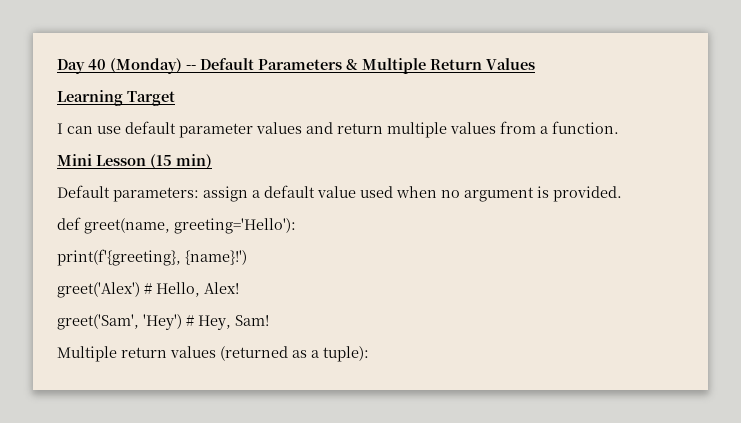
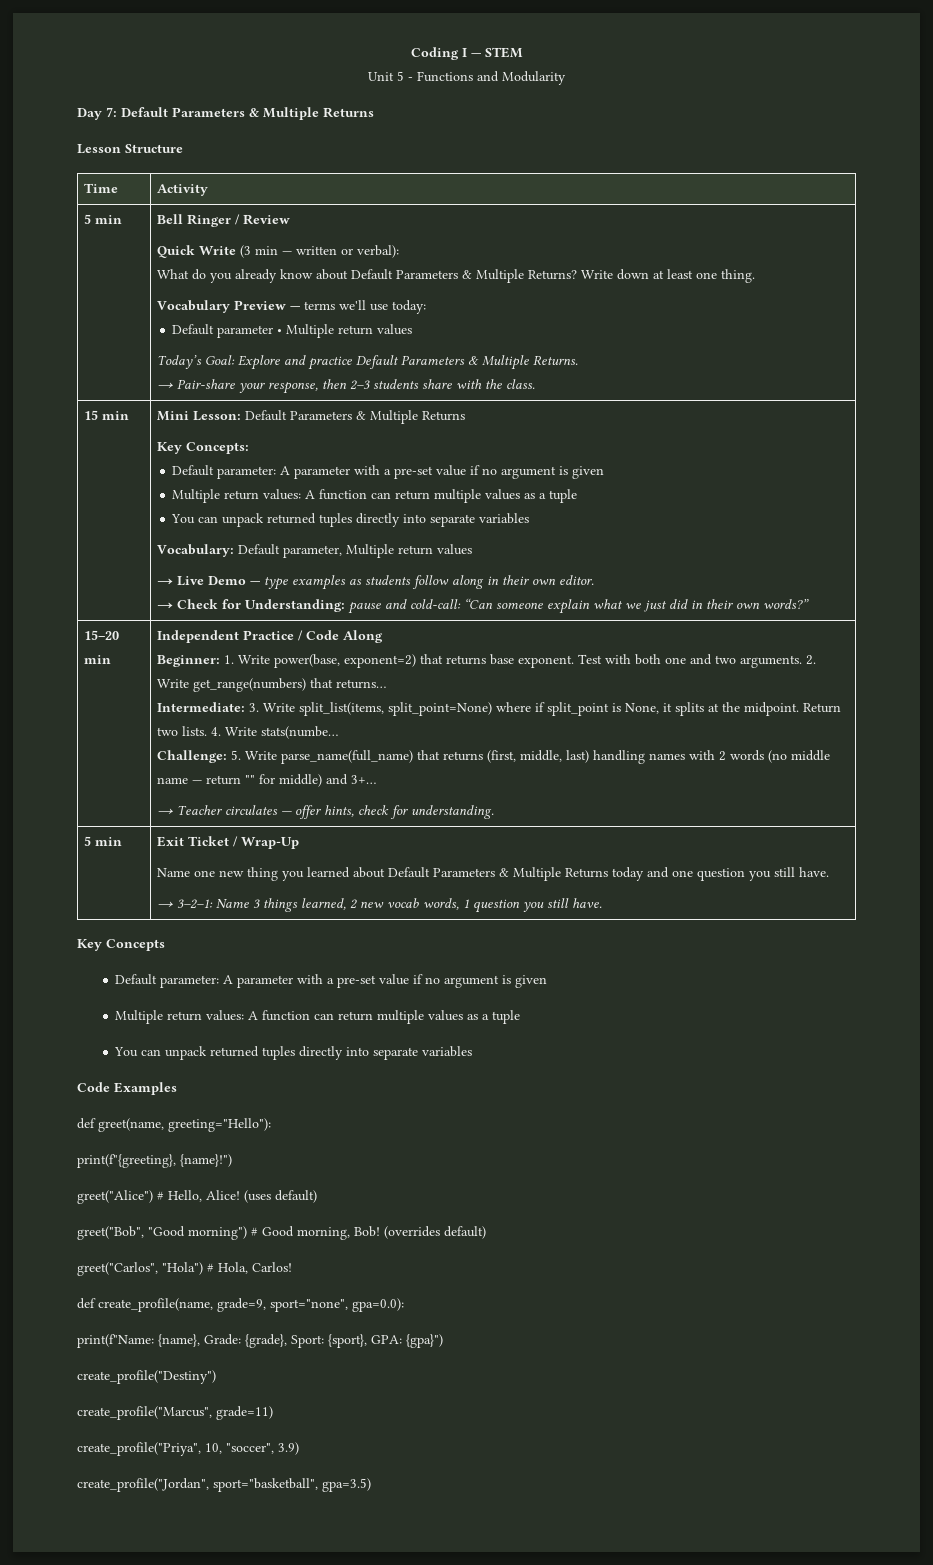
[57,58,535,74] [57,90,175,106] [57,121,619,138] [57,154,212,169] [57,185,622,202] [57,217,296,234] [57,249,247,266] [57,282,239,298] [57,314,269,330] [57,346,369,362] Day 40 (Monday) -- Default Parameters & Multiple Return Values // Learning Target // I can use default parameter values and return multiple values from a function. // Mini Lesson (15 min) // Default parameters: assign a default value used when no argument is provided. // def greet(name, greeting='Hello'): // print(f'{greeting}, {name}!') // greet('Alex') # Hello, Alex! // greet('Sam', 'Hey') # Hey, Sam! // Multiple return values (returned as a tuple): -> [410,47,523,60] [368,71,566,85] [77,107,374,120] [77,144,183,154] [83,183,118,193] [156,184,208,196] [83,214,122,224] [156,214,290,227] [156,245,399,258] [156,269,755,283] [156,300,426,314] [172,324,413,338] [156,355,578,370] [156,379,535,394] [83,410,129,420] [156,410,465,424] [156,442,249,454] [172,465,605,479] [172,489,578,503] [171,513,530,527] [156,544,472,558] [156,575,594,590] [156,598,809,614] [83,630,119,640] [83,655,111,664] [156,630,383,643] [156,654,816,668] [156,678,386,692] [156,702,841,716] [156,726,338,739] [156,750,830,764] [156,774,376,787] [156,805,494,819] [83,836,122,846] [156,836,299,849] [156,867,829,881] [156,898,602,913] [77,939,165,951] [115,974,548,988] [115,1010,521,1024] [114,1046,473,1060] [77,1082,177,1095] [77,1118,271,1132] [77,1154,232,1168] [77,1190,317,1204] [77,1226,486,1240] [77,1262,292,1276] [77,1298,404,1312] [77,1334,443,1348] [77,1370,216,1384] [77,1406,273,1420] [77,1442,299,1456] [77,1478,371,1492] Coding I — STEM // Unit 5 - Functions and Modularity // Day 7: Default Parameters & Multiple Returns // Lesson Structure // Time | Activity // 5 min | Bell Ringer / Review // Quick Write (3 min — written or verbal): // What do you already know about Default Parameters & Multiple Returns? Write down at least one thing. // Vocabulary Preview — terms we'll use today: // Default parameter • Multiple return values // Today’s Goal: Explore and practice Default Parameters & Multiple Returns. // → Pair-share your response, then 2–3 students share with the class. // 15 min | Mini Lesson: Default Parameters & Multiple Returns // Key Concepts: // Default parameter: A parameter with a pre-set value if no argument is given // Multiple return values: A function can return multiple values as a tuple // You can unpack returned tuples directly into separate variables // Vocabulary: Default parameter, Multiple return values // → Live Demo — type examples as students follow along in their own editor. // → Check for Understanding: pause and cold-call: “Can someone explain what we just did in their own words?” // 15–20 min | Independent Practice / Code Along // Beginner: 1. Write power(base, exponent=2) that returns base exponent. Test with both one and two arguments. 2. Write get_range(numbers) that returns… // Intermediate: 3. Write split_list(items, split_point=None) where if split_point is None, it splits at the midpoint. Return two lists. 4. Write stats(numbe… // Challenge: 5. Write parse_name(full_name) that returns (first, middle, last) handling names with 2 words (no middle name — return "" for middle) and 3+… // → Teacher circulates — offer hints, check for understanding. // 5 min | Exit Ticket / Wrap-Up // Name one new thing you learned about Default Parameters & Multiple Returns today and one question you still have. // → 3–2–1: Name 3 things learned, 2 new vocab words, 1 question you still have. // Key Concepts // Default parameter: A parameter with a pre-set value if no argument is given // Multiple return values: A function can return multiple values as a tuple // You can unpack returned tuples directly into separate variables // Code Examples // def greet(name, greeting="Hello"): // print(f"{greeting}, {name}!") // greet("Alice") # Hello, Alice! (uses default) // greet("Bob", "Good morning") # Good morning, Bob! (overrides default) // greet("Carlos", "Hola") # Hola, Carlos! // def create_profile(name, grade=9, sport="none", gpa=0.0): // print(f"Name: {name}, Grade: {grade}, Sport: {sport}, GPA: {gpa}") // create_profile("Destiny") // create_profile("Marcus", grade=11) // create_profile("Priya", 10, "soccer", 3.9) // create_profile("Jordan", sport="basketball", gpa=3.5)

